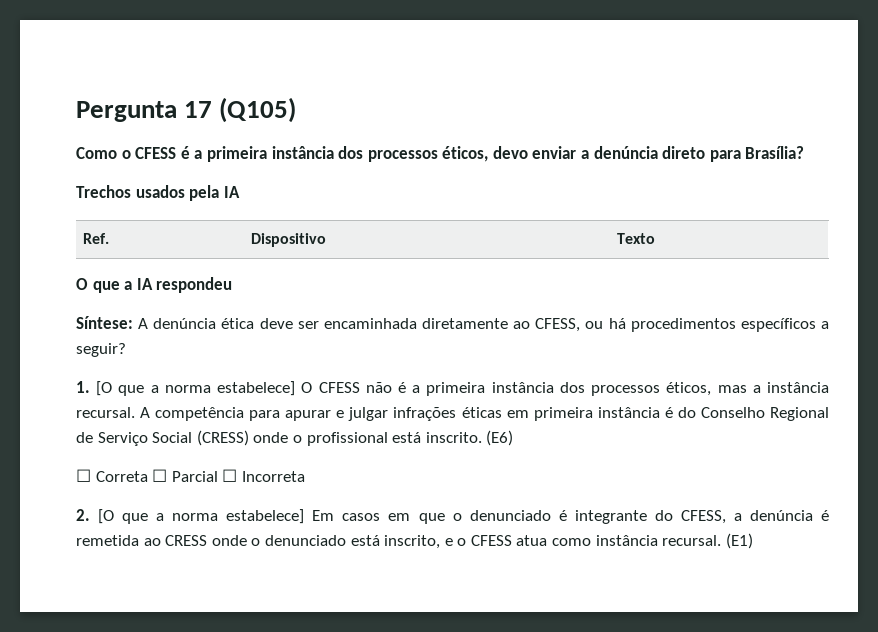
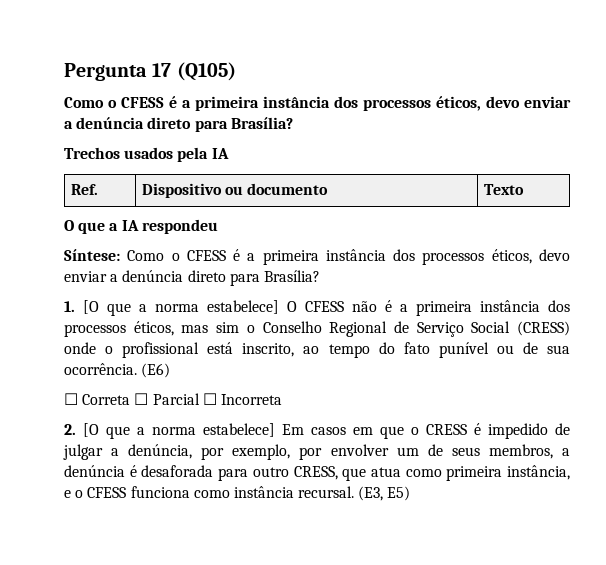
(327, 240) none -> [225,183,329,195] ou documento
[138,318,829,332] [76,343,126,357] A denúncia ética deve ser encaminhada diretamente ao CFESS, ou há procedimentos específicos a seguir? -> [127,249,570,265] [64,270,320,286] Como o CFESS é a primeira instância dos processos éticos, devo enviar a denúncia direto para Brasília?
[752,382,829,393] [76,407,696,421] a instância recursal. A competência para apurar e julgar infrações éticas em primeira instância é do -> [216,322,255,333] sim o
[425,432,482,443] inscrito. -> [242,342,570,358] [64,363,137,375] inscrito, ao tempo do fato punível ou de sua ocorrência.
[469,510,829,524] [76,535,441,549] denunciado é integrante do CFESS, a denúncia é remetida ao CRESS onde o denunciado está inscrito, -> [426,423,570,439] [63,444,570,460] [64,465,570,481] CRESS é impedido de julgar a denúncia, por exemplo, por envolver um de seus membros, a denúncia é desaforada para outro CRESS, que atua como primeira instância,
[516,535,548,546] atua -> [130,486,190,498] funciona
[725,533,753,549] (E1) -> [358,486,411,501] (E3, E5)

